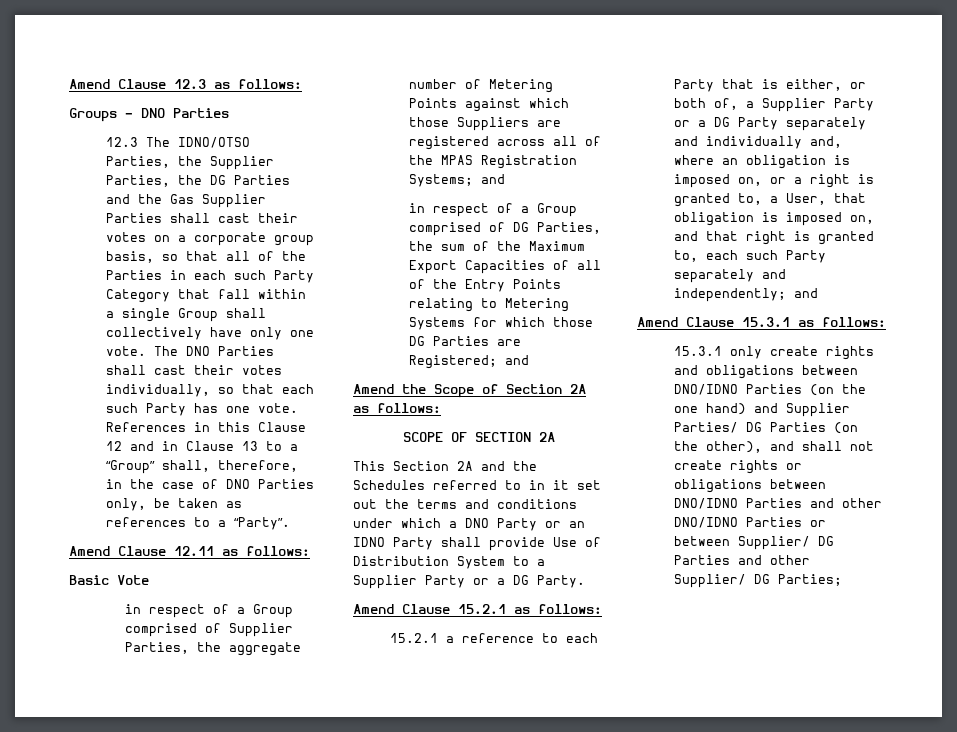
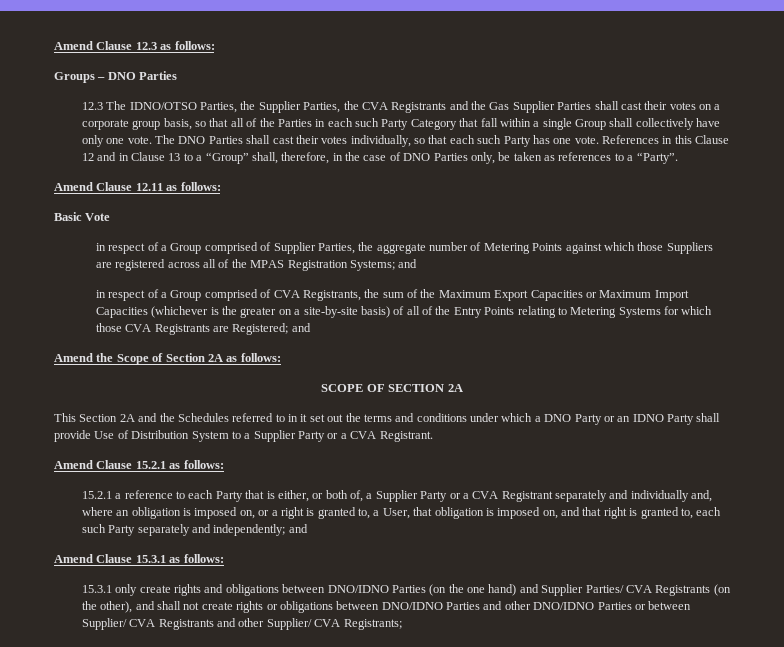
[210,175,291,185] DG Parties -> [361,102,447,113] CVA Registrants
[512,222,601,234] DG Parties, -> [273,290,361,301] CVA Registrants,
(545, 267) none -> [585,290,689,301] [95,306,390,318] or Maximum Import Capacities (whichever is the greater on a site-by-site basis)
[408,336,489,346] DG Parties -> [125,324,210,335] CVA Registrants
[513,575,585,588] DG Party. -> [350,431,433,442] CVA Registrant.
[714,117,779,130] DG Party -> [472,491,553,502] CVA Registrant
[746,422,827,432] DG Parties -> [625,585,711,596] CVA Registrants
[818,536,835,546] [674,555,731,565] DG Parties -> [129,619,214,630] CVA Registrants
[754,574,843,586] DG Parties; -> [314,619,402,630] CVA Registrants;

